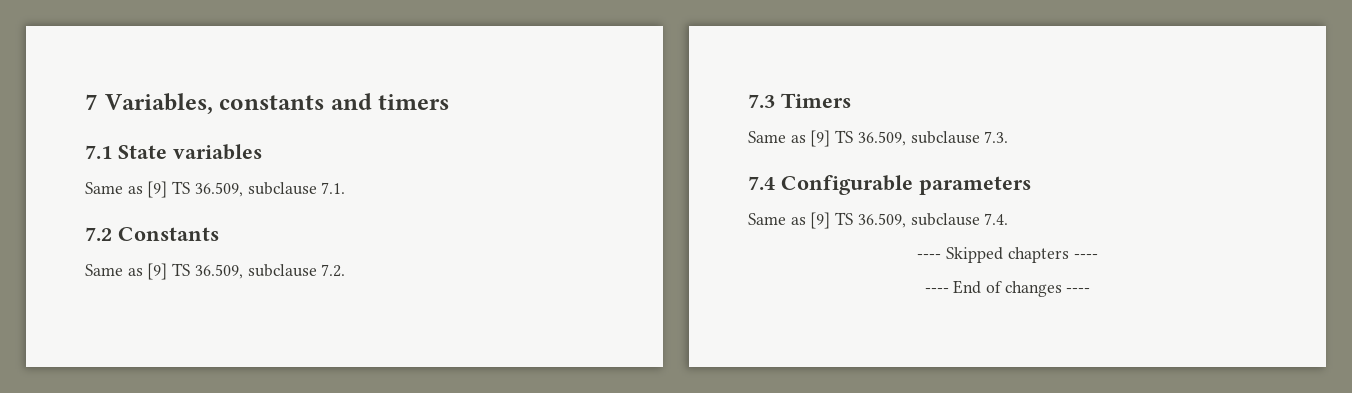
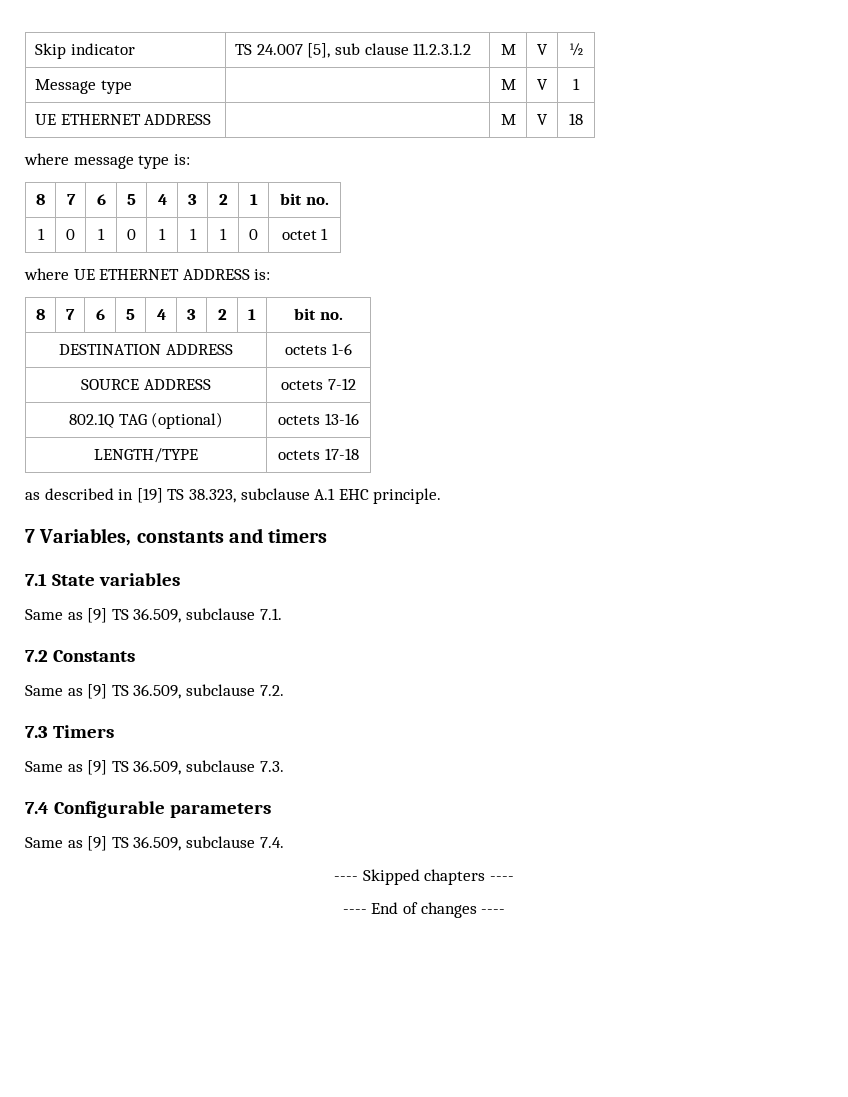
(85, 102) none -> [35,43,135,59] [235,43,472,58] [500,44,516,55] [537,44,548,55] [568,43,584,56] [35,79,132,94] [500,79,516,90] [537,79,548,90] [573,78,580,90] [35,114,212,125] [500,114,516,125] [537,114,548,125] [569,113,583,125] [24,153,190,169] [36,194,45,205] [66,194,76,205] [96,194,106,205] [127,194,136,205] [157,194,167,205] [188,194,197,205] [218,194,228,205] [249,194,258,205] [280,193,329,205] [37,228,45,240] [66,229,75,240] [98,228,105,240] [127,229,136,240] [159,228,166,240] [189,228,197,240] [220,228,227,240] [249,229,258,240] [281,228,329,240] [24,268,271,280] [36,309,45,320] [66,309,75,320] [95,309,105,320] [126,309,135,320] [156,309,166,320] [187,309,196,320] [217,309,227,320] [248,309,256,320] [294,308,343,320] [59,344,233,355] [285,343,352,355] [81,379,211,390] [281,378,356,390] [68,412,224,429] [278,413,359,425] [94,448,198,463] [278,448,359,460] [25,488,442,504] Skip indicator | TS 24.007 [5], sub clause 11.2.3.1.2 | M | V | ½ // Message type | | M | V | 1 // UE ETHERNET ADDRESS | | M | V | 18 // where message type is: // 8 | 7 | 6 | 5 | 4 | 3 | 2 | 1 | bit no. // 1 | 0 | 1 | 0 | 1 | 1 | 1 | 0 | octet 1 // where UE ETHERNET ADDRESS is: // 8 | 7 | 6 | 5 | 4 | 3 | 2 | 1 | bit no. // DESTINATION ADDRESS | octets 1-6 // SOURCE ADDRESS | octets 7-12 // 802.1Q TAG (optional) | octets 13-16 // LENGTH/TYPE | octets 17-18 // as described in [19] TS 38.323, subclause A.1 EHC principle. //

